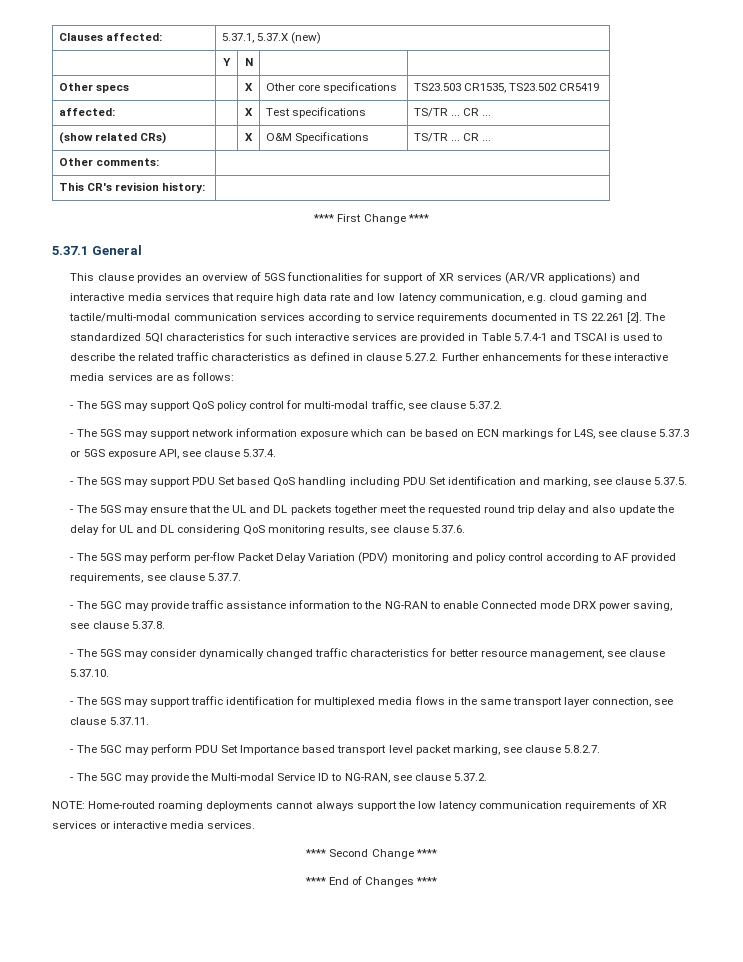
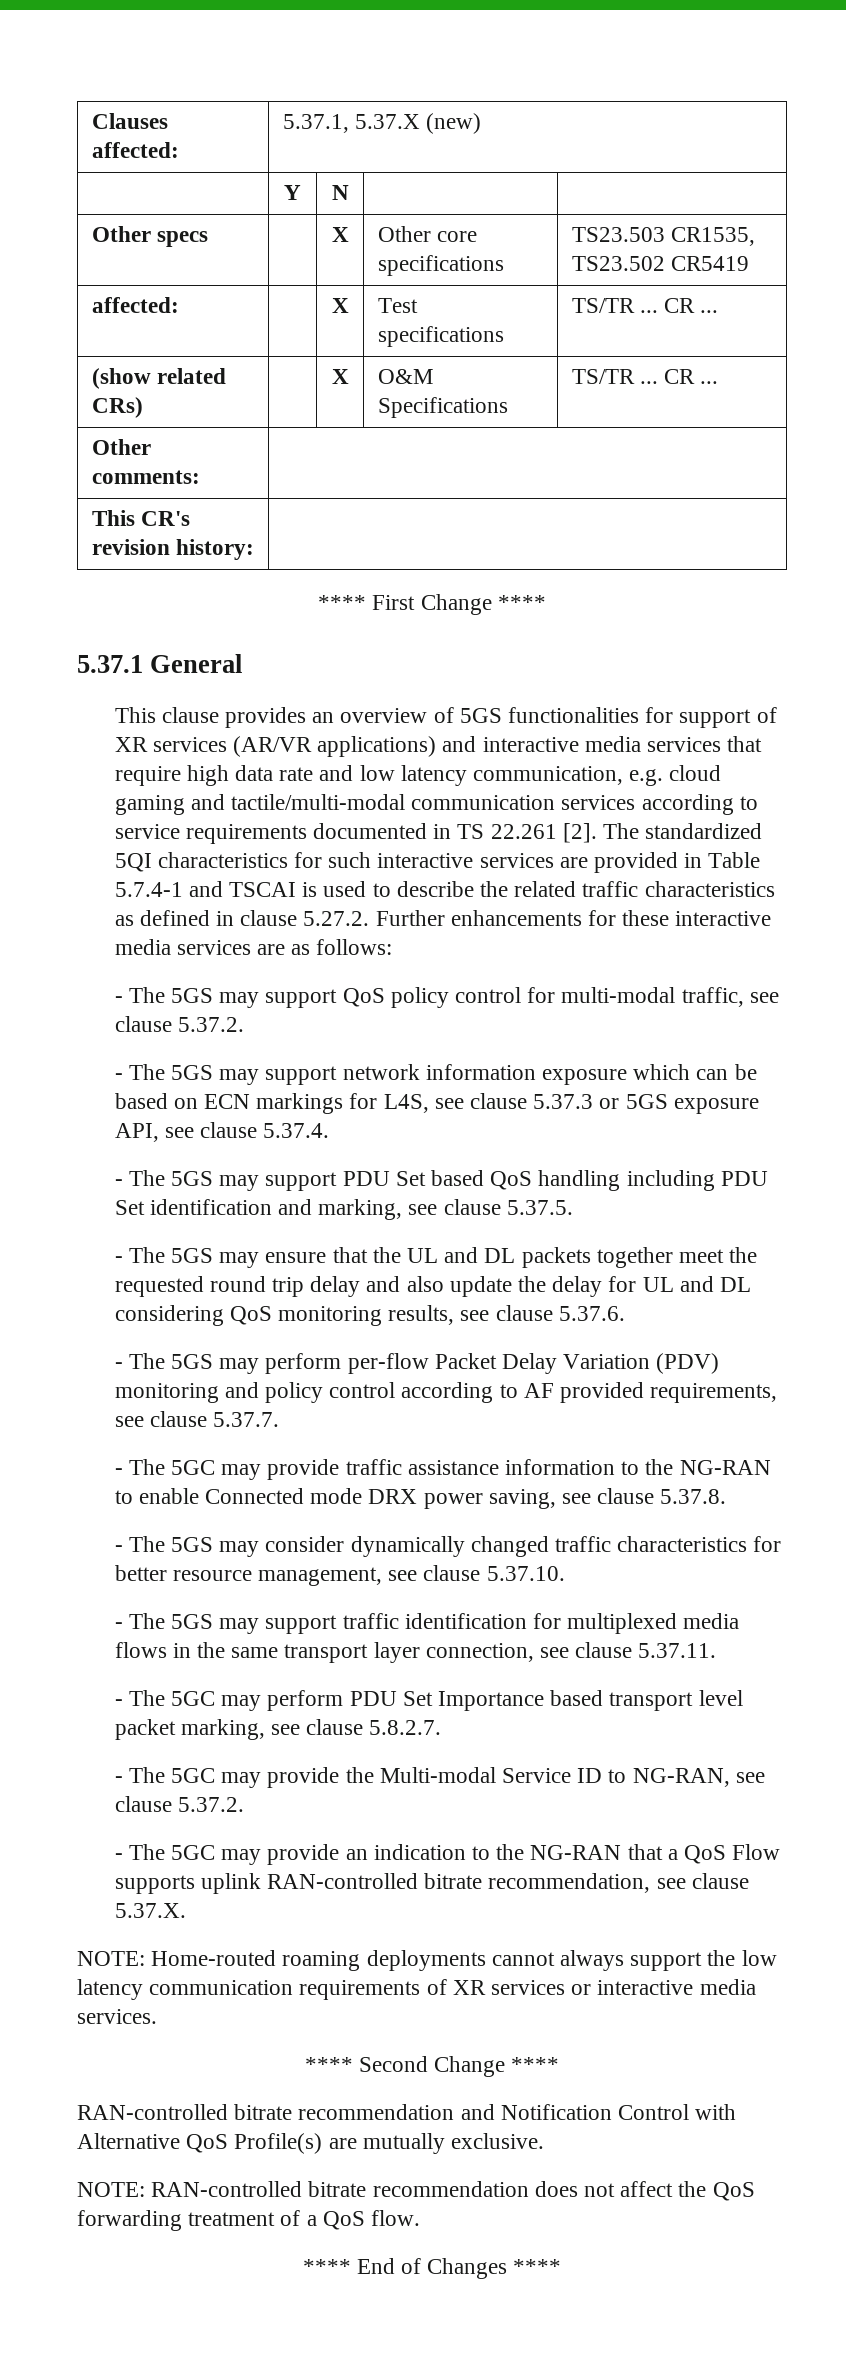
(487, 777) none -> [114,1844,781,1865] [114,1873,749,1894] [114,1903,186,1918] // - The 5GC may provide an indication to the NG-RAN that a QoS Flow supports uplink RAN-controlled bitrate recommendation, see clause 5.37.X.
(437, 853) none -> [77,2104,737,2120] [77,2133,545,2154] [77,2181,755,2201] [77,2210,421,2231] // RAN-controlled bitrate recommendation and Notification Control with Alternative QoS Profile(s) are mutually exclusive. // NOTE: RAN-controlled bitrate recommendation does not affect the QoS forwarding treatment of a QoS flow.

